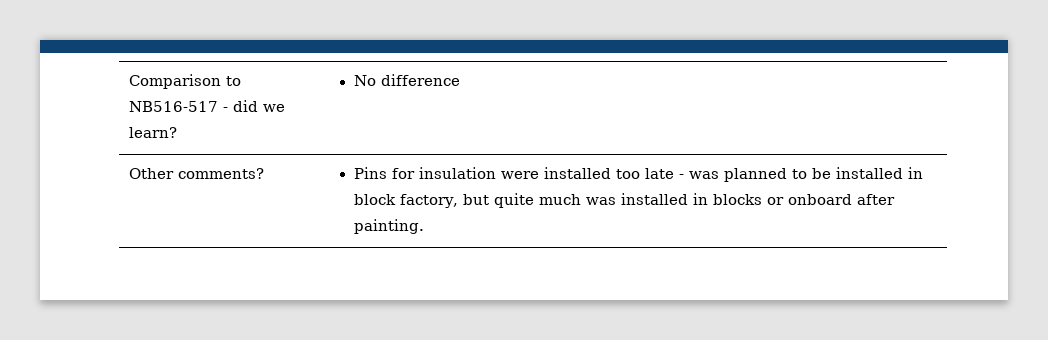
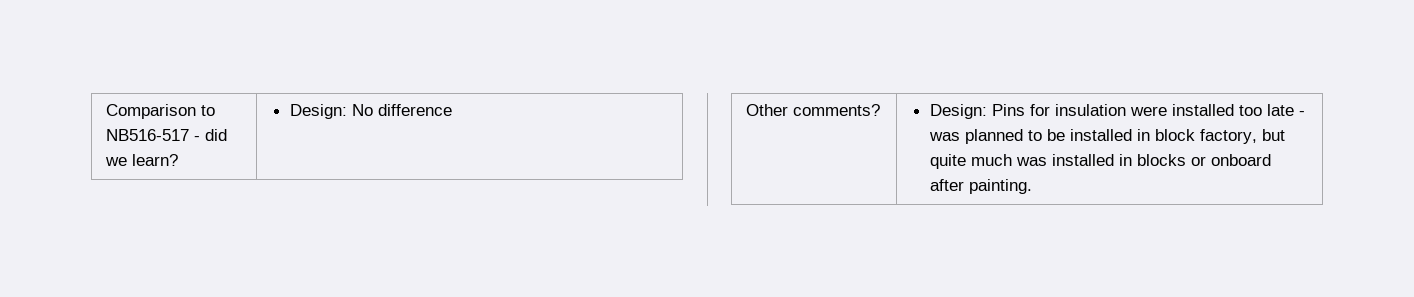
(178, 132) none -> [289,104,347,119] Design:
(265, 173) none -> [929,104,987,119] Design:

